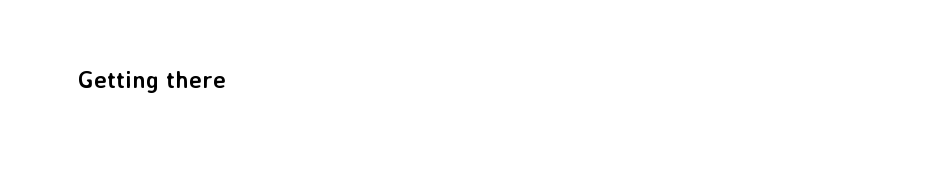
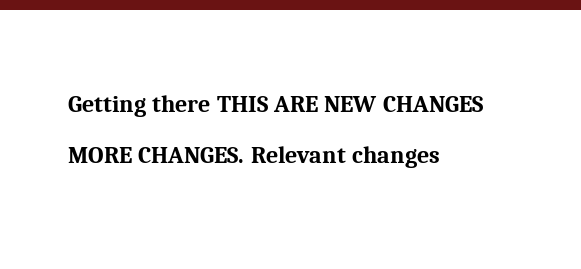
(226, 79) none -> [216,96,483,112] [68,146,441,168] THIS ARE NEW CHANGES // MORE CHANGES. Relevant changes

